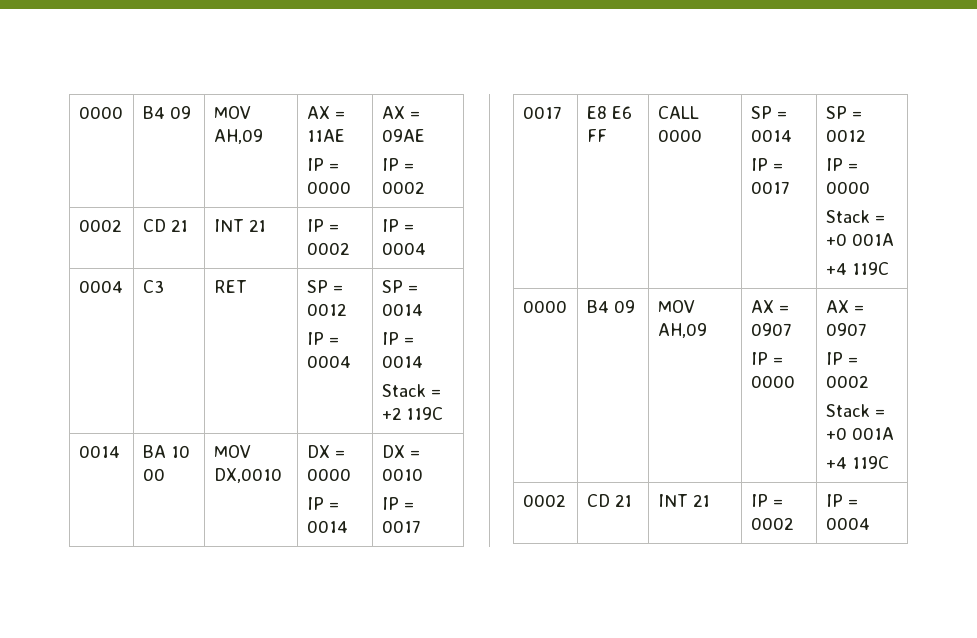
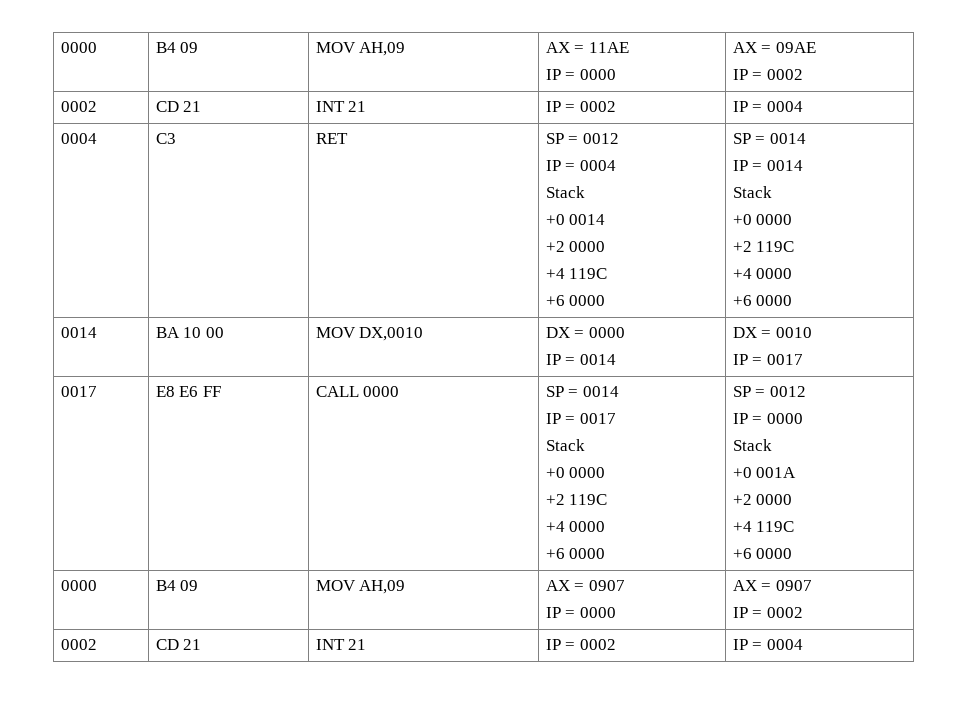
(351, 361) none -> [545,186,585,198] [545,214,606,225] [545,241,606,252] [545,268,608,279] [545,295,606,306] // Stack // +0 0014 // +2 0000 // +4 119C // +6 0000
[430,389,441,397] [381,407,443,420] = +2 119C -> [732,214,793,225] [732,241,795,252] [732,268,793,279] [732,295,793,306] // +0 0000 // +2 119C // +4 0000 // +6 0000
(790, 187) none -> [545,439,585,451] [545,467,606,478] [545,494,608,505] [545,521,606,532] [545,548,606,559] // Stack // +0 0000 // +2 119C // +4 0000 // +6 0000
[874,215,885,223] [825,233,894,246] [825,262,889,275] = +0 001A // +4 119C -> [732,467,797,478] [732,494,793,505] [732,521,795,532] [732,548,793,559] // +0 001A // +2 0000 // +4 119C // +6 0000
[825,404,885,417] [825,427,894,440] [825,456,889,469] // Stack = +0 001A // +4 119C -> (803, 612) none

